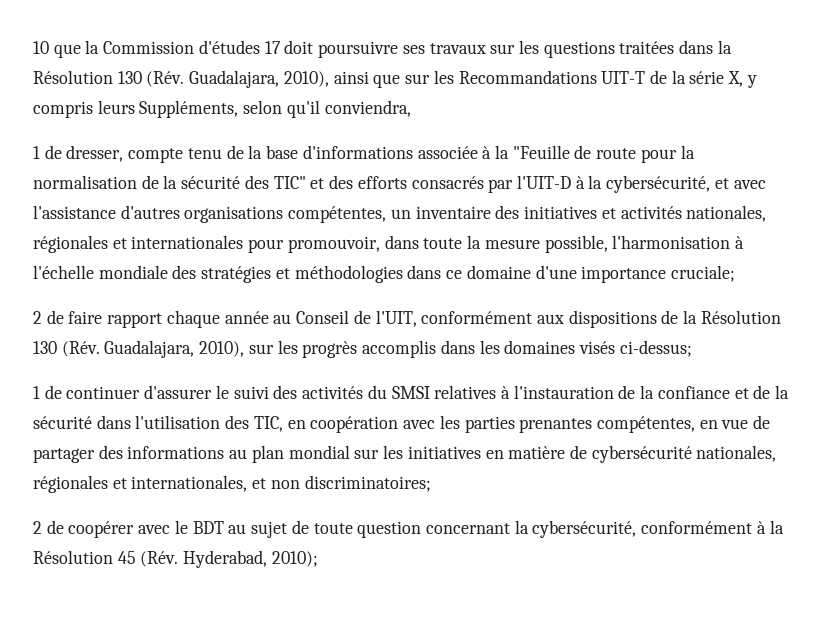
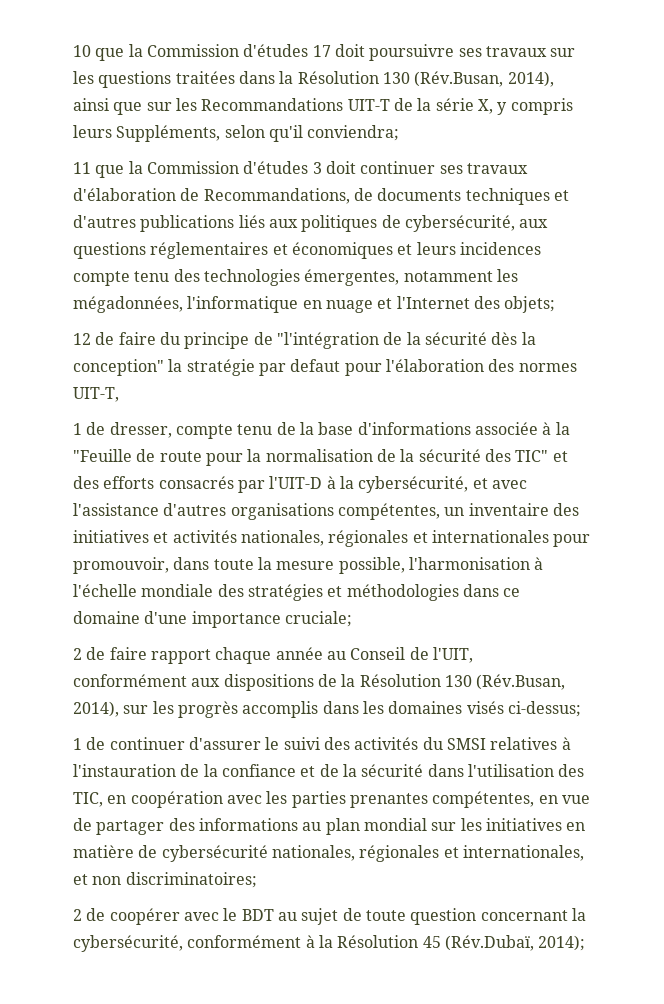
[146,70,329,88] (Rév. Guadalajara, 2010), -> [414,71,554,87] (Rév.Busan, 2014),
[324,100,411,117] conviendra, -> [307,125,400,141] [73,161,528,178] [73,188,569,205] [73,215,549,232] [73,242,541,259] [73,269,518,286] [73,296,556,313] [73,332,536,349] [73,359,577,376] [73,387,119,402] conviendra; // 11 que la Commission d'études 3 doit continuer ses travaux d'élaboration de Recommandations, de documents techniques et d'autres publications liés aux politiques de cybersécurité, aux questions réglementaires et économiques et leurs incidences compte tenu des technologies émergentes, notamment les mégadonnées, l'informatique en nuage et l'Internet des objets; // 12 de faire du principe de "l'intégration de la sécurité dès la conception" la stratégie par defaut pour l'élaboration des normes UIT-T,
[61,340,245,358] (Rév. Guadalajara, 2010), -> [476,674,566,690] [73,701,119,717] (Rév.Busan, 2014),
[140,550,318,568] (Rév. Hyderabad, 2010); -> [444,935,586,951] (Rév.Dubaï, 2014);

